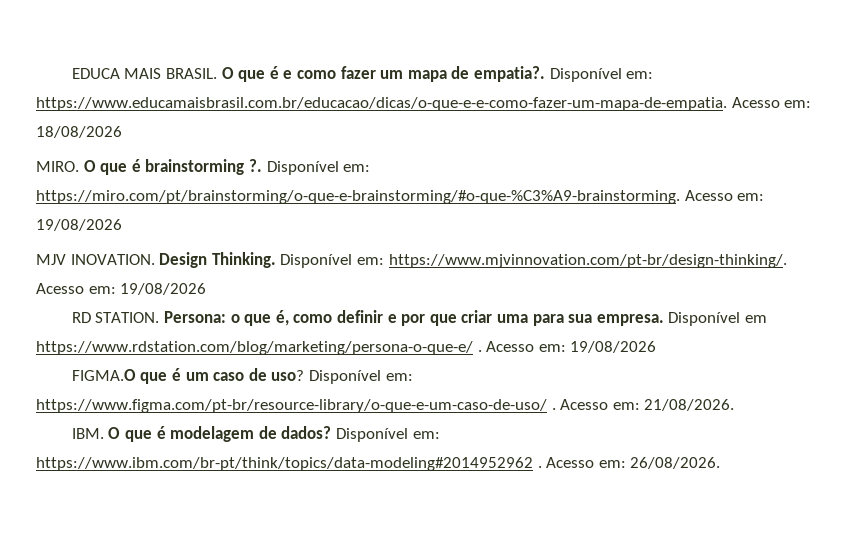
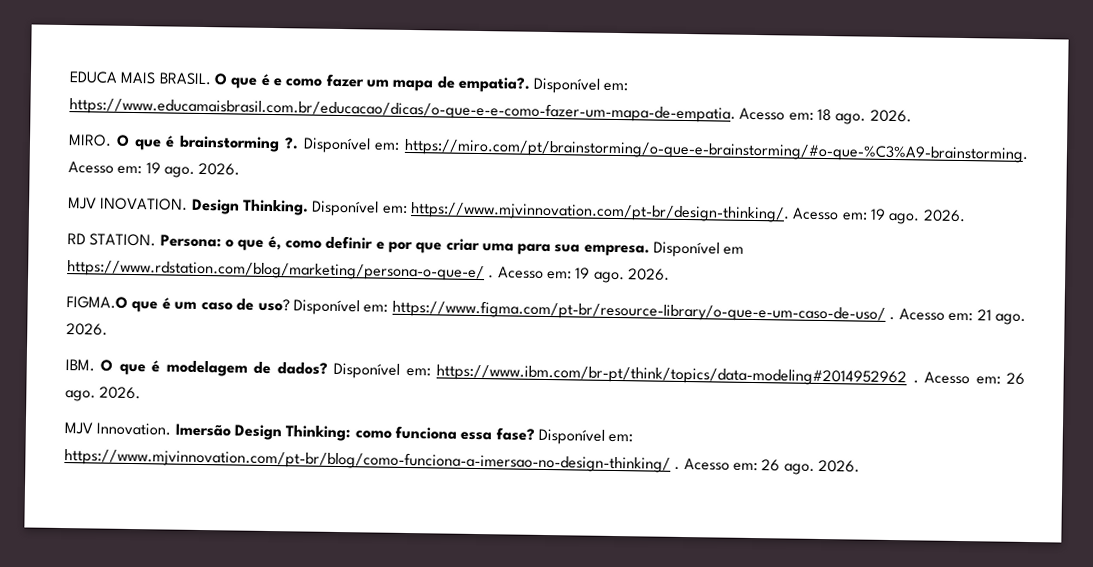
[36,126,122,138] 18/08/2026 -> [816,108,912,125] 18 ago. 2026.
[36,219,122,231] 19/08/2026 -> [145,162,241,178] 19 ago. 2026.
[120,283,207,295] 19/08/2026 -> [869,208,966,225] 19 ago. 2026.
[570,341,657,353] 19/08/2026 -> [575,267,670,284] 19 ago. 2026.
[644,399,735,411] 21/08/2026. -> [976,309,1027,325] [66,323,108,336] 21 ago. 2026.
[630,457,721,469] 26/08/2026. -> [1006,372,1025,385] [65,386,142,402] [64,422,634,445] [64,448,860,475] 26 ago. 2026. // MJV Innovation. Imersão Design Thinking: como funciona essa fase? Disponível em: https://www.mjvinnovation.com/pt-br/blog/como-funciona-a-imersao-no-design-thinking/ . Acesso em: 26 ago. 2026.

